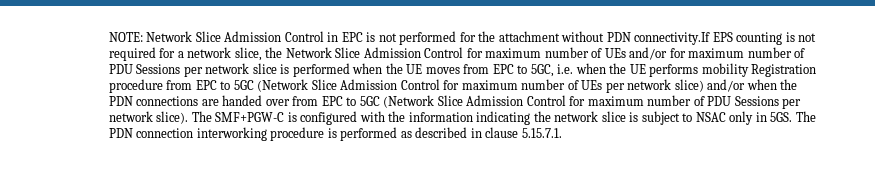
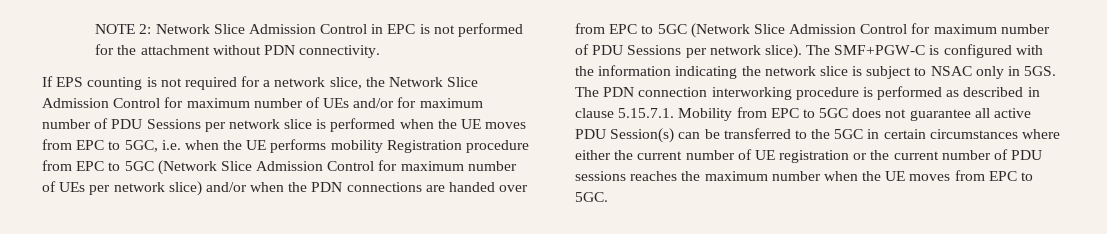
[108,32,143,42] NOTE: -> [95,24,152,34] NOTE 2:
[634,32,711,45] connectivity.If -> [299,45,381,58] [42,76,53,87] connectivity. // If
(562, 133) none -> [678,107,1032,121] [575,128,1061,143] [575,149,1043,163] [575,170,1034,181] [575,192,608,202] Mobility from EPC to 5GC does not guarantee all active PDU Session(s) can be transferred to the 5GC in certain circumstances where either the current number of UE registration or the current number of PDU sessions reaches the maximum number when the UE moves from EPC to 5GC.

